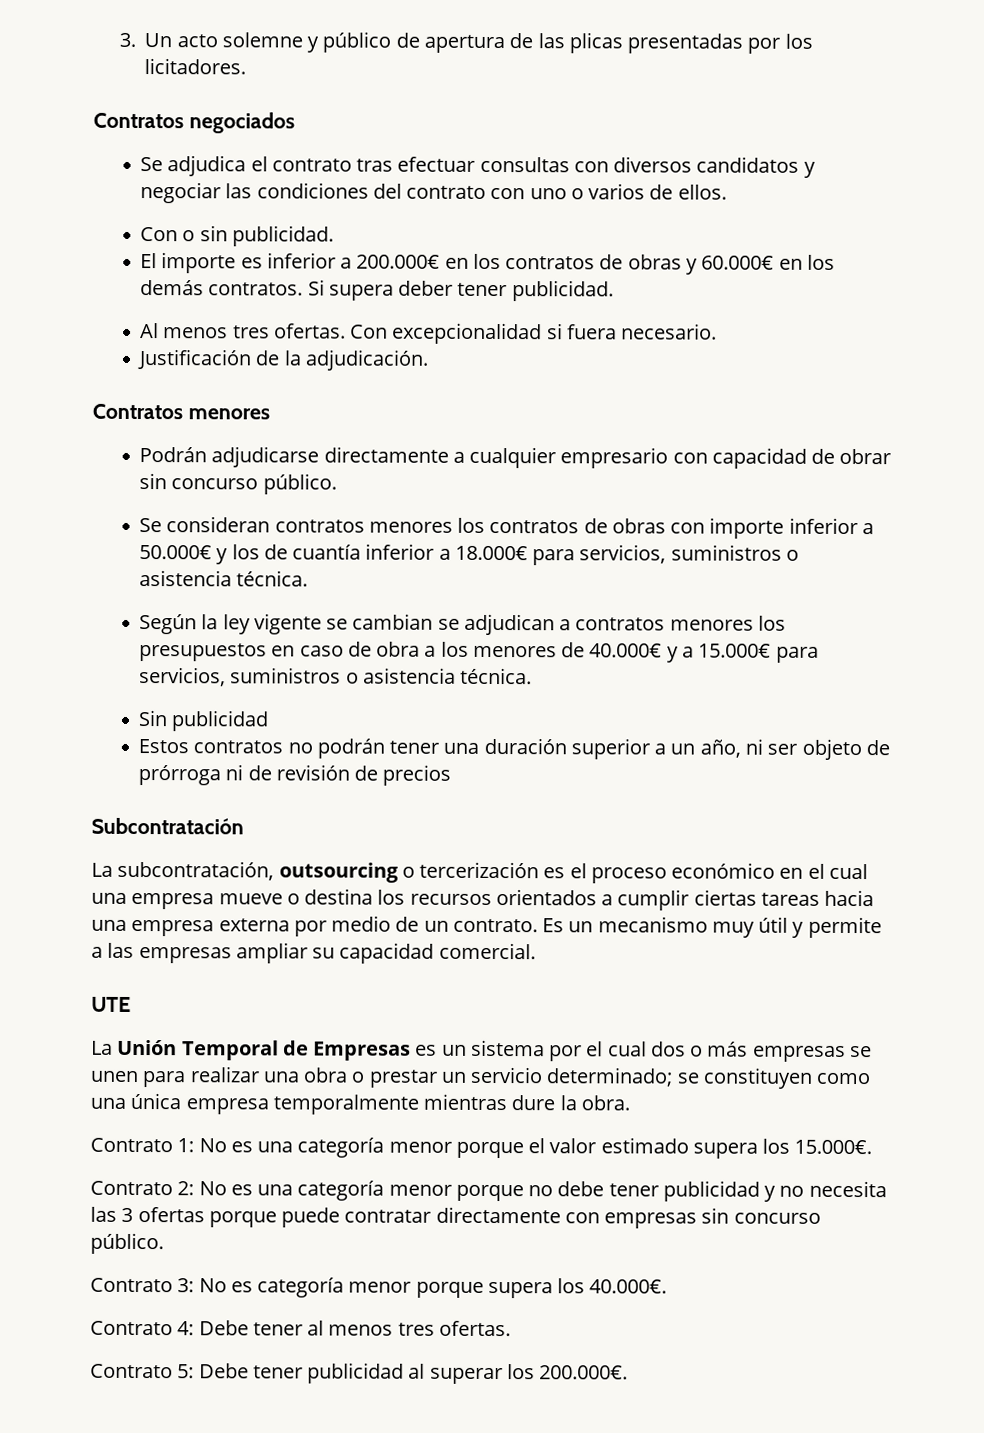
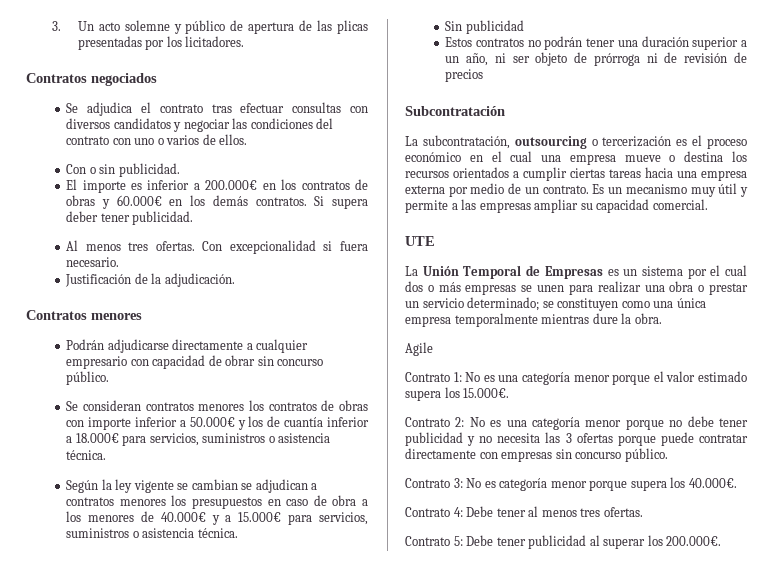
(630, 1103) none -> [405,342,433,356] // Agile

